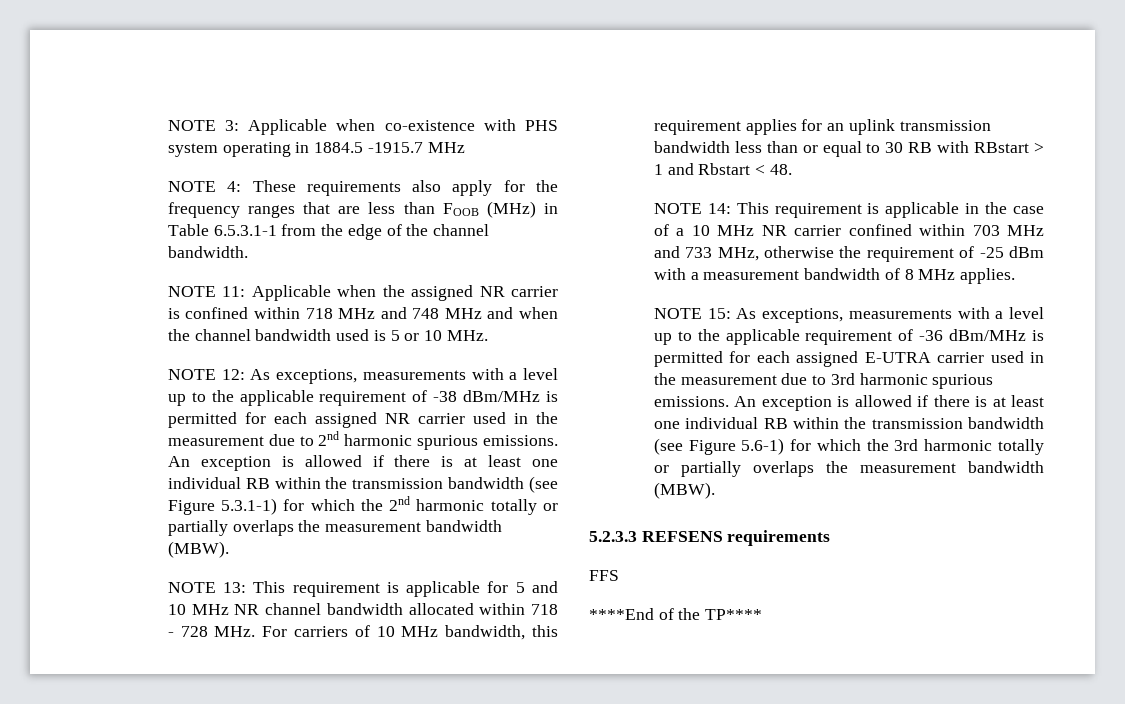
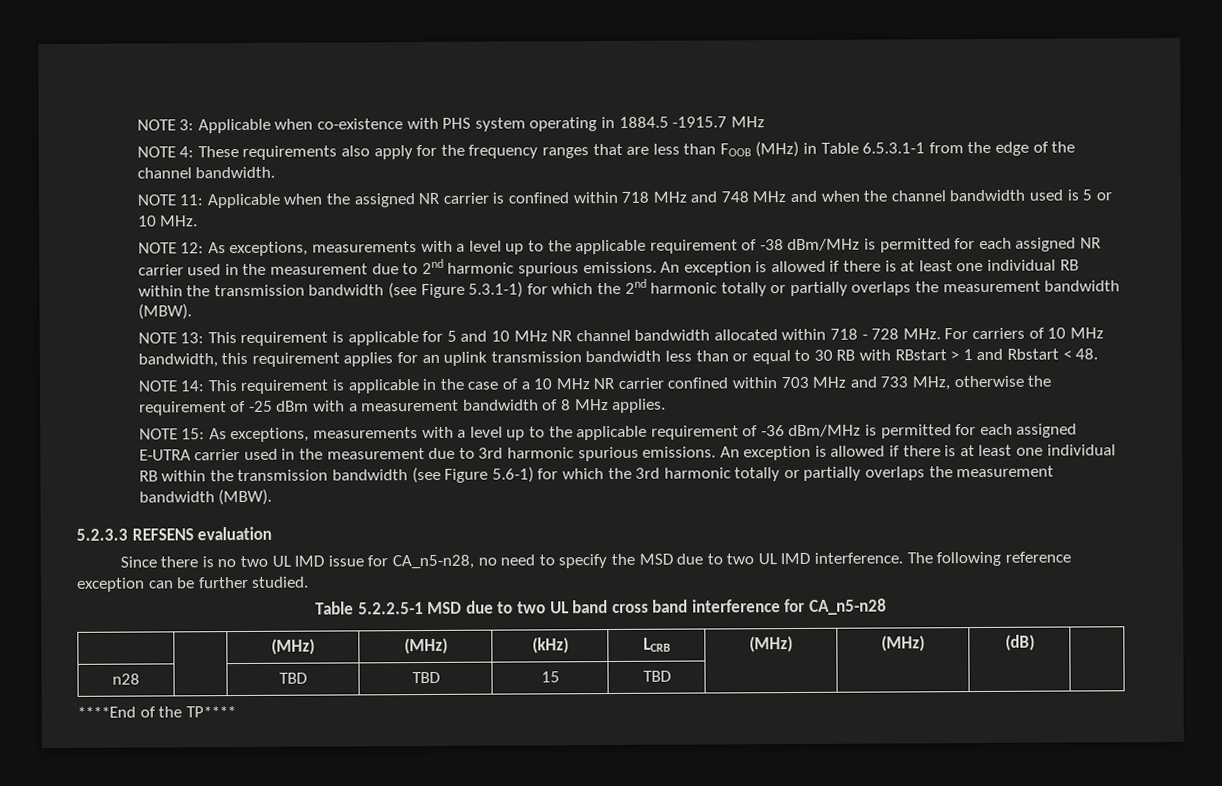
[727,530,831,546] [589,570,619,581] requirements // FFS -> [197,526,273,541] [119,551,1071,570] [76,576,310,592] [314,598,888,615] [271,638,315,655] [403,637,448,655] [531,637,569,654] [642,637,671,652] [749,636,793,653] [881,635,925,652] [1004,634,1035,651] [112,673,140,685] [279,672,307,684] [411,671,440,684] [540,671,560,683] [642,670,671,682] evaluation // Since there is no two UL IMD issue for CA_n5-n28, no need to specify the MSD due to two UL IMD interference. The following reference exception can be further studied. // Table 5.2.2.5-1 MSD due to two UL band cross band interference for CA_n5-n28 // | | (MHz) | (MHz) | (kHz) | LCRB | (MHz) | (MHz) | (dB) | // n28 | | TBD | TBD | 15 | TBD | | | |

